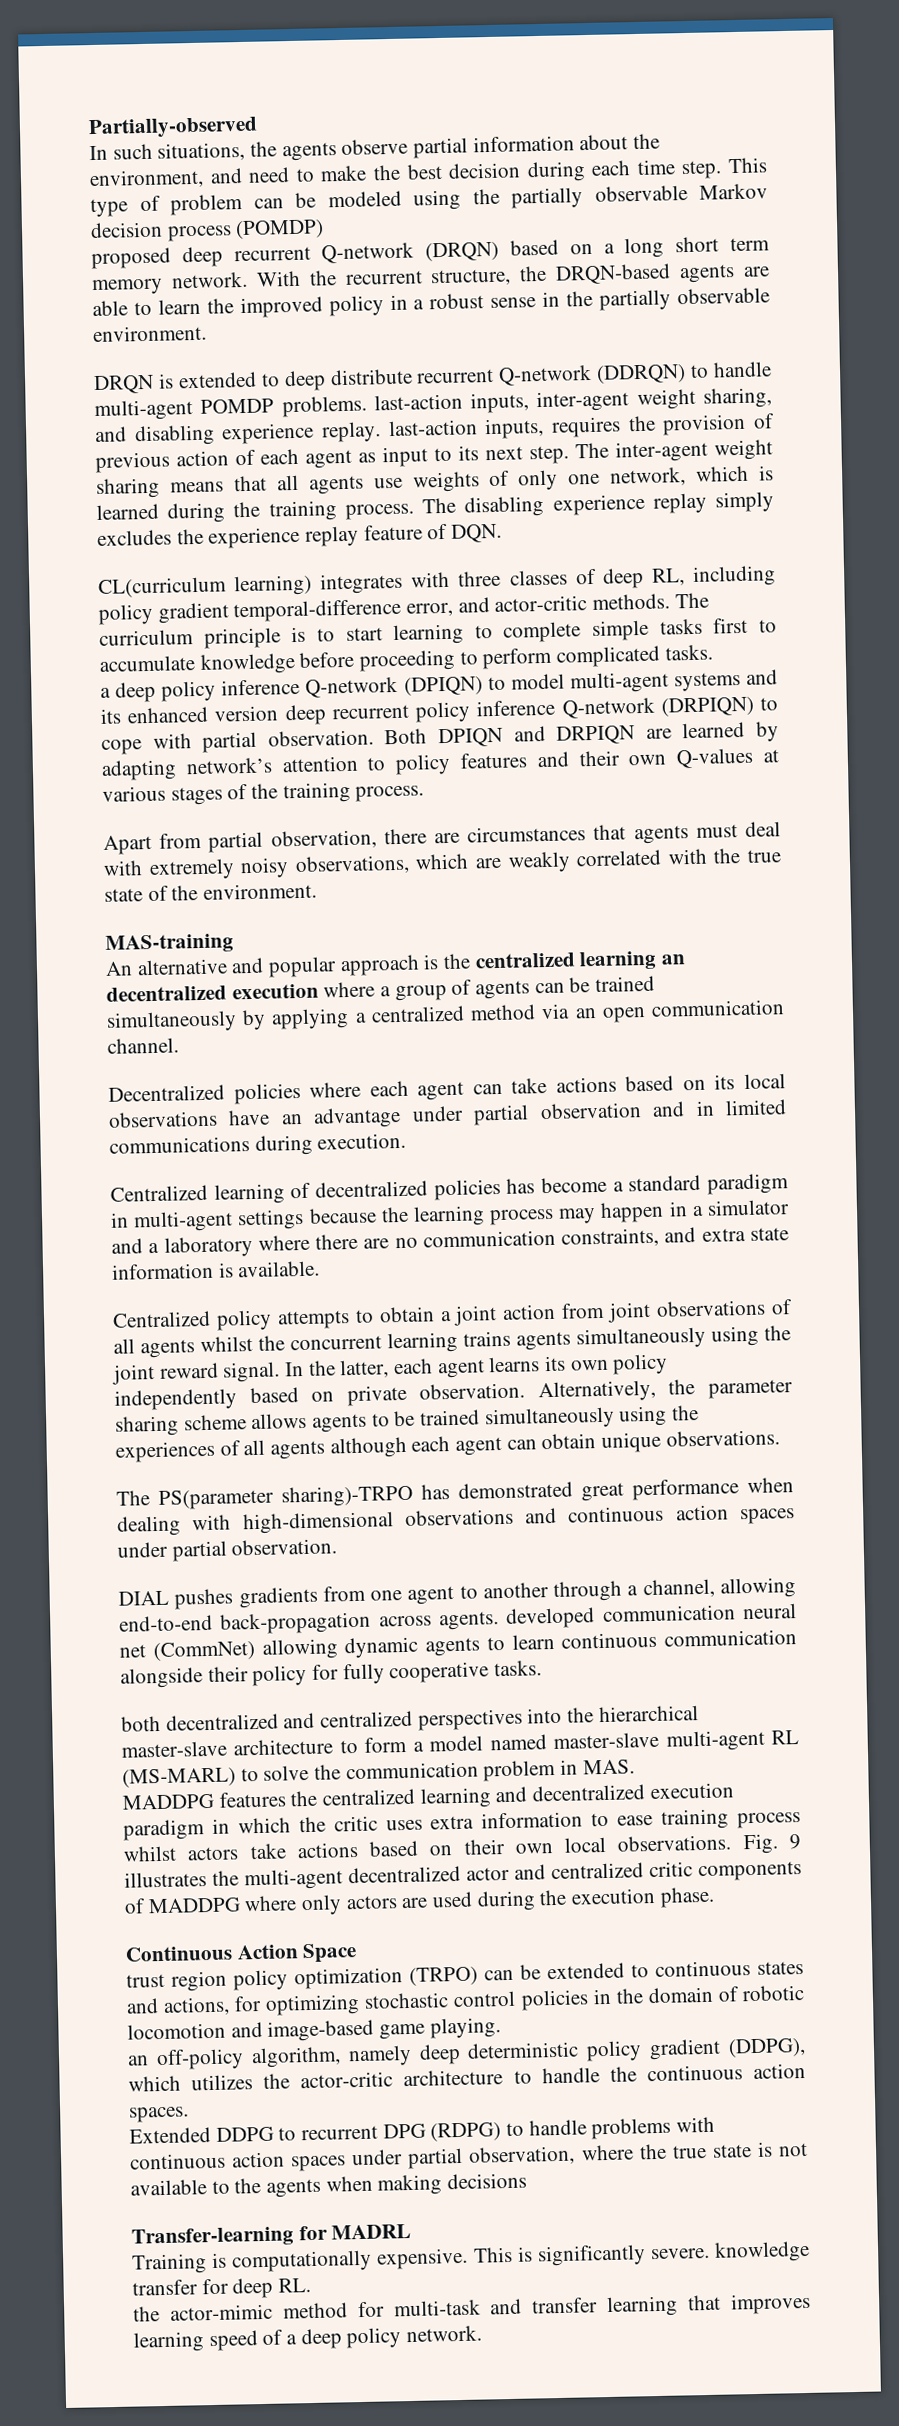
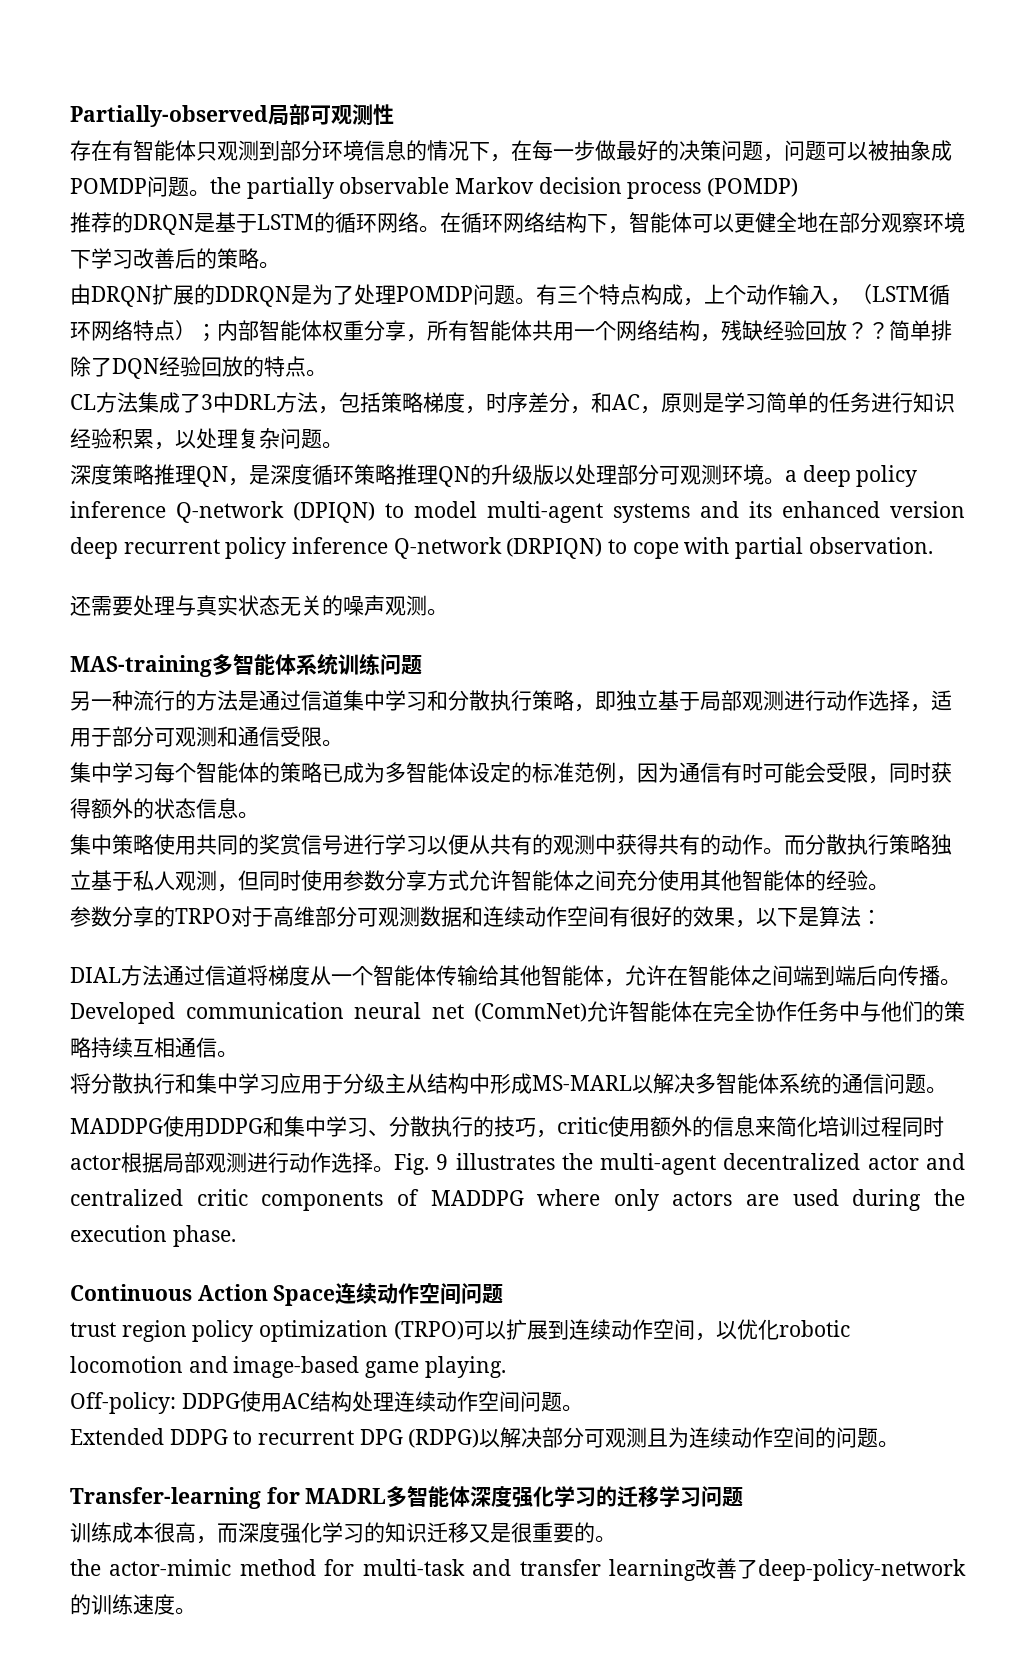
[89,133,661,162] [89,157,768,190] [90,189,461,218] // In such situations, the agents observe partial information about the environment, and need to make the best decision during each time step. This type of problem can be modeled using -> [268,104,394,126] [70,140,952,162] [70,176,210,197] 局部可观测性 // 存在有智能体只观测到部分环境信息的情况下，在每一步做最好的决策问题，问题可以被抽象成POMDP问题。
[91,236,770,270] [92,263,771,296] [92,287,770,319] [92,324,207,343] [93,361,772,395] [94,387,772,422] [95,413,775,447] [95,439,773,474] [96,465,774,500] [96,491,774,524] [97,523,503,549] [98,565,776,598] [98,592,709,625] [99,617,777,649] [99,644,713,675] proposed deep recurrent Q-network (DRQN) based on a long short term memory network. With the recurrent structure, the DRQN-based agents are able to learn the improved policy in a robust sense in the partially observable environment. // DRQN is extended to deep distribute recurrent Q-network (DDRQN) to handle multi-agent POMDP problems. last-action inputs, inter-agent weight sharing, and disabling experience replay. last-action inputs, requires the provision of previous action of each agent as input to its next step. The inter-agent weight sharing means that all agents use weights of only one network, which is learned during the training process. The disabling experience replay simply excludes the experience replay feature of DQN. // CL(curriculum learning) integrates with three classes of deep RL, including policy gradient temporal-difference error, and actor-critic methods. The curriculum principle is to start learning to complete simple tasks first to accumulate knowledge before proceeding to perform complicated tasks. // -> [70,212,965,235] [70,248,280,269] [70,284,950,307] [70,320,952,342] [70,356,327,379] [70,392,955,414] [70,428,343,450] [70,464,785,487] 推荐的DRQN是基于LSTM的循环网络。在循环网络结构下，智能体可以更健全地在部分观察环境下学习改善后的策略。 // 由DRQN扩展的DDRQN是为了处理POMDP问题。有三个特点构成，上个动作输入，（LSTM循环网络特点）；内部智能体权重分享，所有智能体共用一个网络结构，残缺经验回放？？简单排除了DQN经验回放的特点。 // CL方法集成了3中DRL方法，包括策略梯度，时序差分，和AC，原则是学习简单的任务进行知识经验积累，以处理复杂问题。 // 深度策略推理QN，是深度循环策略推理QN的升级版以处理部分可观测环境。
[384,721,780,748] [101,747,779,781] [102,781,425,806] [103,821,781,855] [103,848,782,881] [104,882,318,902] [105,933,234,954] [105,950,687,978] [106,975,656,1002] [106,999,785,1033] [107,1037,179,1054] [108,1073,786,1105] [108,1099,788,1129] [109,1132,407,1156] [110,1173,789,1205] [110,1199,790,1233] [111,1227,789,1258] [111,1260,321,1280] [112,1299,794,1331] [113,1325,791,1359] [112,1353,669,1385] [114,1379,793,1411] [115,1404,700,1437] [115,1429,780,1463] [116,1477,794,1510] [117,1504,795,1537] [117,1538,338,1562] [118,1577,796,1610] [119,1603,797,1635] [119,1629,797,1662] [120,1660,543,1689] [121,1705,699,1732] [121,1729,800,1758] [122,1759,635,1788] [122,1782,734,1810] [123,1808,801,1841] [123,1834,732,1862] Both DPIQN and DRPIQN are learned by adapting network’s attention to policy features and their own Q-values at various stages of the training process. // Apart from partial observation, there are circumstances that agents must deal with extremely noisy observations, which are weakly correlated with the true state of the environment. // MAS-training // An alternative and popular approach is the centralized learning an decentralized execution where a group of agents can be trained simultaneously by applying a centralized method via an open communication channel. // Decentralized policies where each agent can take actions based on its local observations have an advantage under partial observation and in limited communications during execution. // Centralized learning of decentralized policies has become a standard paradigm in multi-agent settings because the learning process may happen in a simulator and a laboratory where there are no communication constraints, and extra state information is available. // Centralized policy attempts to obtain a joint action from joint observations of all agents whilst the concurrent learning trains agents simultaneously using the joint reward signal. In the latter, each agent learns its own policy independently based on private observation. Alternatively, the parameter sharing scheme allows agents to be trained simultaneously using the experiences of all agents although each agent can obtain unique observations. // The PS(parameter sharing)-TRPO has demonstrated great performance when dealing with high-dimensional observations and continuous action spaces under partial observation. // DIAL pushes gradients from one agent to another through a channel, allowing end-to-end back-propagation across agents. developed communication neural net (CommNet) allowing dynamic agents to learn continuous communication alongside their policy for fully cooperative tasks. // both decentralized and centralized perspectives into the hierarchical master-slave architecture to form a model named master-slave multi-agent RL (MS-MARL) to solve the communication problem in MAS. // MADDPG features the centralized learning and decentralized execution paradigm in which the critic uses extra information to ease training process whilst actors take actions based on their own local observations. -> [70,595,448,616] [70,653,422,677] [70,690,952,712] [70,726,343,747] [70,762,952,784] [70,798,259,819] [70,834,952,855] [70,870,889,892] [70,906,882,928] [70,965,961,987] [70,1001,965,1024] [70,1037,238,1058] [70,1073,947,1094] [70,1116,944,1138] [70,1152,394,1173] // 还需要处理与真实状态无关的噪声观测。 // MAS-training多智能体系统训练问题 // 另一种流行的方法是通过信道集中学习和分散执行策略，即独立基于局部观测进行动作选择，适用于部分可观测和通信受限。 // 集中学习每个智能体的策略已成为多智能体设定的标准范例，因为通信有时可能会受限，同时获得额外的状态信息。 // 集中策略使用共同的奖赏信号进行学习以便从共有的观测中获得共有的动作。而分散执行策略独立基于私人观测，但同时使用参数分享方式允许智能体之间充分使用其他智能体的经验。 // 参数分享的TRPO对于高维部分可观测数据和连续动作空间有很好的效果，以下是算法： // DIAL方法通过信道将梯度从一个智能体传输给其他智能体，允许在智能体之间端到端后向传播。Developed communication neural net (CommNet)允许智能体在完全协作任务中与他们的策略持续互相通信。 // 将分散执行和集中学习应用于分级主从结构中形成MS-MARL以解决多智能体系统的通信问题。 // MADDPG使用DDPG和集中学习、分散执行的技巧，critic使用额外的信息来简化培训过程同时actor根据局部观测进行动作选择。
(358, 1953) none -> [335,1283,504,1305] 连续动作空间问题
[484,1960,804,1981] [126,1986,740,2016] can be extended to continuous states and actions, for optimizing stochastic control policies in the domain of -> [463,1319,779,1341] 可以扩展到连续动作空间，以优化
[127,2037,806,2071] [128,2062,806,2092] [129,2106,189,2123] an off-policy algorithm, namely deep deterministic policy gradient (DDPG), which utilizes the actor-critic architecture to handle the continuous action spaces. -> [70,1391,583,1414] Off-policy: DDPG使用AC结构处理连续动作空间问题。
[506,2116,716,2140] [129,2141,808,2172] [130,2172,528,2198] [131,2223,412,2248] [132,2240,810,2275] [132,2277,312,2299] to handle problems with continuous action spaces under partial observation, where the true state is not available to the agents when making decisions // Transfer-learning for MADRL // Training is computationally expensive. This is significantly severe. knowledge transfer for deep RL. -> [479,1427,900,1448] [70,1486,744,1509] [70,1522,616,1544] 以解决部分可观测且为连续动作空间的问题。 // Transfer-learning for MADRL多智能体深度强化学习的迁移学习问题 // 训练成本很高，而深度强化学习的知识迁移又是很重要的。
[687,2292,812,2315] [133,2325,483,2353] that improves learning speed of a deep policy network. -> [695,1558,966,1581] [70,1594,196,1615] 改善了deep-policy-network的训练速度。

